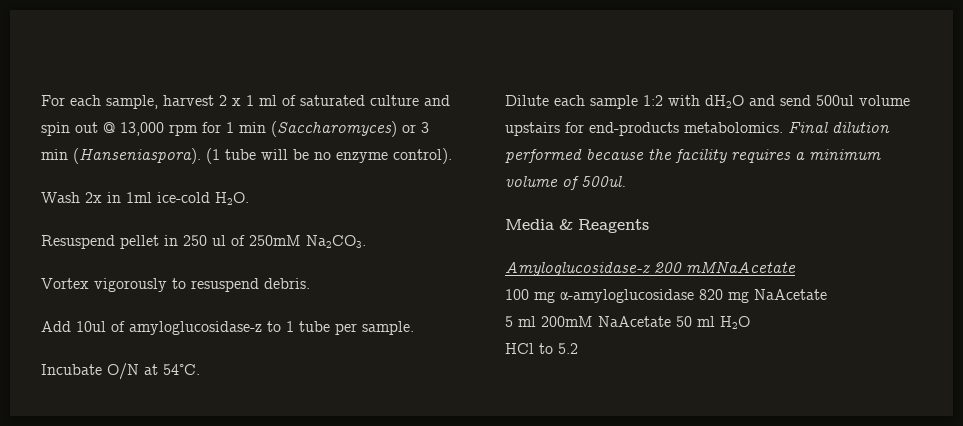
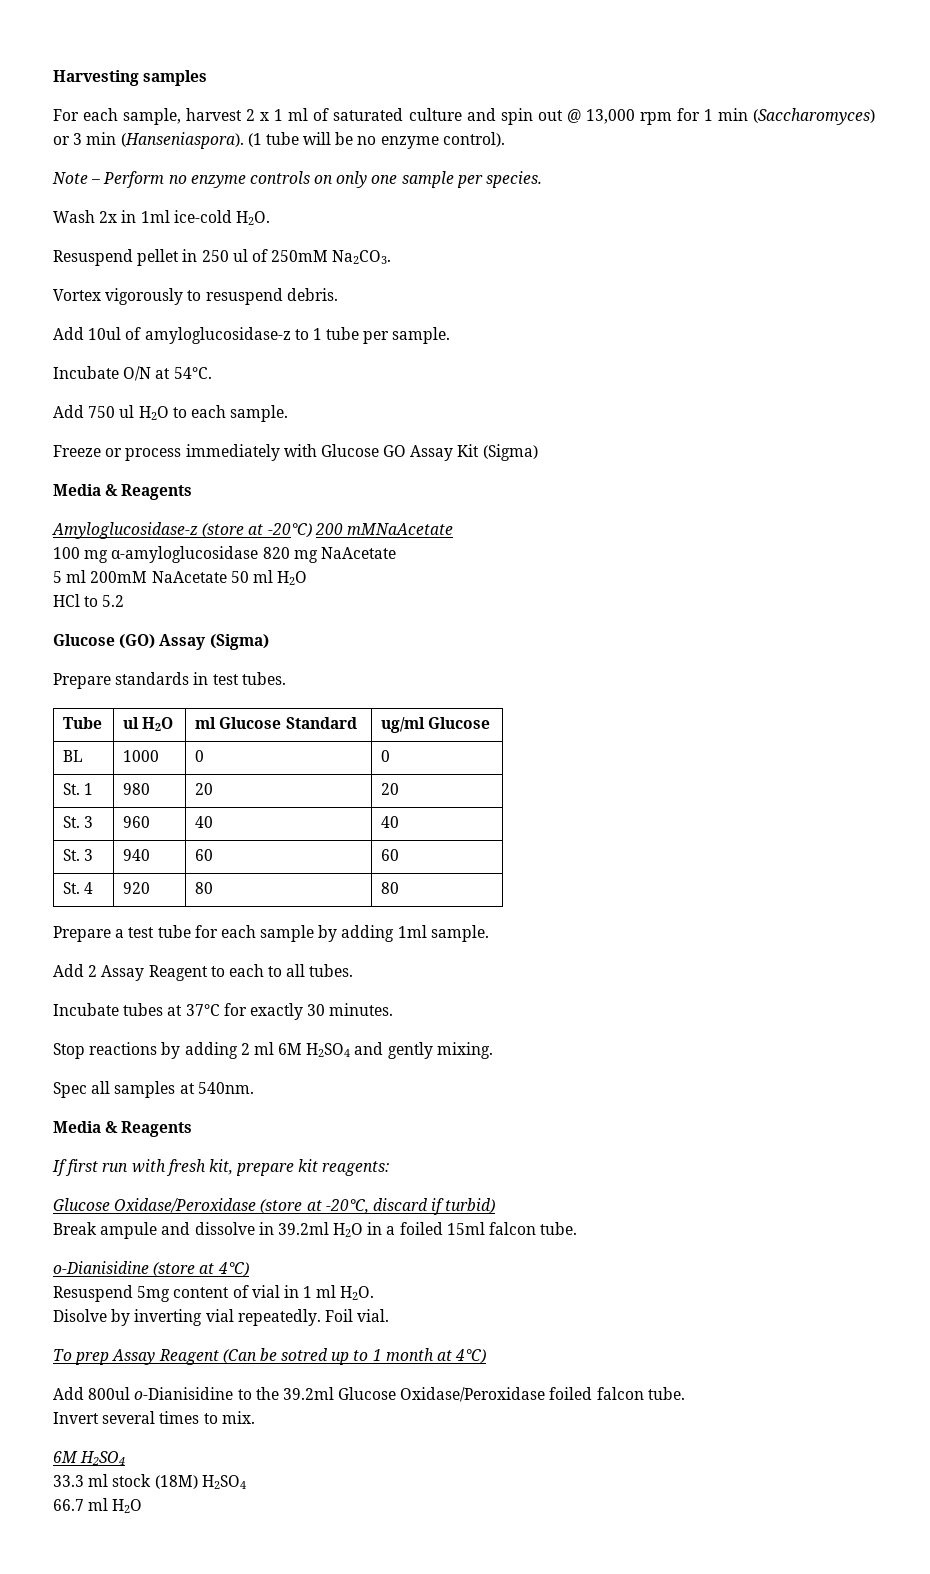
(41, 100) none -> [53,70,208,86] Harvesting samples //
(452, 156) none -> [52,171,543,188] // Note – Perform no enzyme controls on only one sample per species.
[505,95,910,109] [505,122,890,136] [505,149,881,163] [505,176,626,190] Dilute each sample 1:2 with dH2O and send 500ul volume upstairs for end-products metabolomics. Final dilution performed because the facility requires a minimum volume of 500ul. -> [53,405,289,422] [53,444,538,461] Add 750 ul H2O to each sample. // Freeze or process immediately with Glucose GO Assay Kit (Sigma)
(650, 269) none -> [202,523,312,538] (store at -20°C)
(578, 348) none -> [53,634,269,650] [53,672,286,689] [63,717,103,729] [123,717,174,731] [195,717,357,729] [381,717,491,733] [63,750,84,762] [123,750,160,762] [195,750,205,762] [381,750,391,762] [63,783,94,795] [123,783,151,795] [195,783,214,795] [381,783,400,795] [63,816,94,828] [123,816,151,828] [195,816,214,828] [381,816,400,828] [63,849,94,861] [123,849,151,861] [195,849,214,861] [381,849,400,861] [63,882,94,894] [123,882,151,894] [195,882,214,894] [381,882,400,894] [53,925,489,942] [53,964,354,981] [53,1003,394,1020] [53,1042,493,1059] [53,1081,254,1098] [53,1121,193,1137] [52,1159,390,1176] [53,1198,496,1215] [53,1222,578,1239] [53,1261,249,1277] [53,1285,375,1302] [53,1309,390,1326] [53,1348,487,1365] [53,1387,685,1402] [53,1411,255,1424] [53,1451,126,1465] [53,1474,246,1489] [53,1498,143,1513] // Glucose (GO) Assay (Sigma) // Prepare standards in test tubes. // Tube | ul H2O | ml Glucose Standard | ug/ml Glucose // BL | 1000 | 0 | 0 // St. 1 | 980 | 20 | 20 // St. 3 | 960 | 40 | 40 // St. 3 | 940 | 60 | 60 // St. 4 | 920 | 80 | 80 // Prepare a test tube for each sample by adding 1ml sample. // Add 2 Assay Reagent to each to all tubes. // Incubate tubes at 37°C for exactly 30 minutes. // Stop reactions by adding 2 ml 6M H2SO4 and gently mixing. // Spec all samples at 540nm. // Media & Reagents // If first run with fresh kit, prepare kit reagents: // Glucose Oxidase/Peroxidase (store at -20°C, discard if turbid) // Break ampule and dissolve in 39.2ml H2O in a foiled 15ml falcon tube. // o-Dianisidine (store at 4°C) // Resuspend 5mg content of vial in 1 ml H2O. // Disolve by inverting vial repeatedly. Foil vial. // To prep Assay Reagent (Can be sotred up to 1 month at 4°C) // Add 800ul o-Dianisidine to the 39.2ml Glucose Oxidase/Peroxidase foiled falcon tube. // Invert several times to mix. // 6M H2SO4 // 33.3 ml stock (18M) H2SO4 // 66.7 ml H2O

